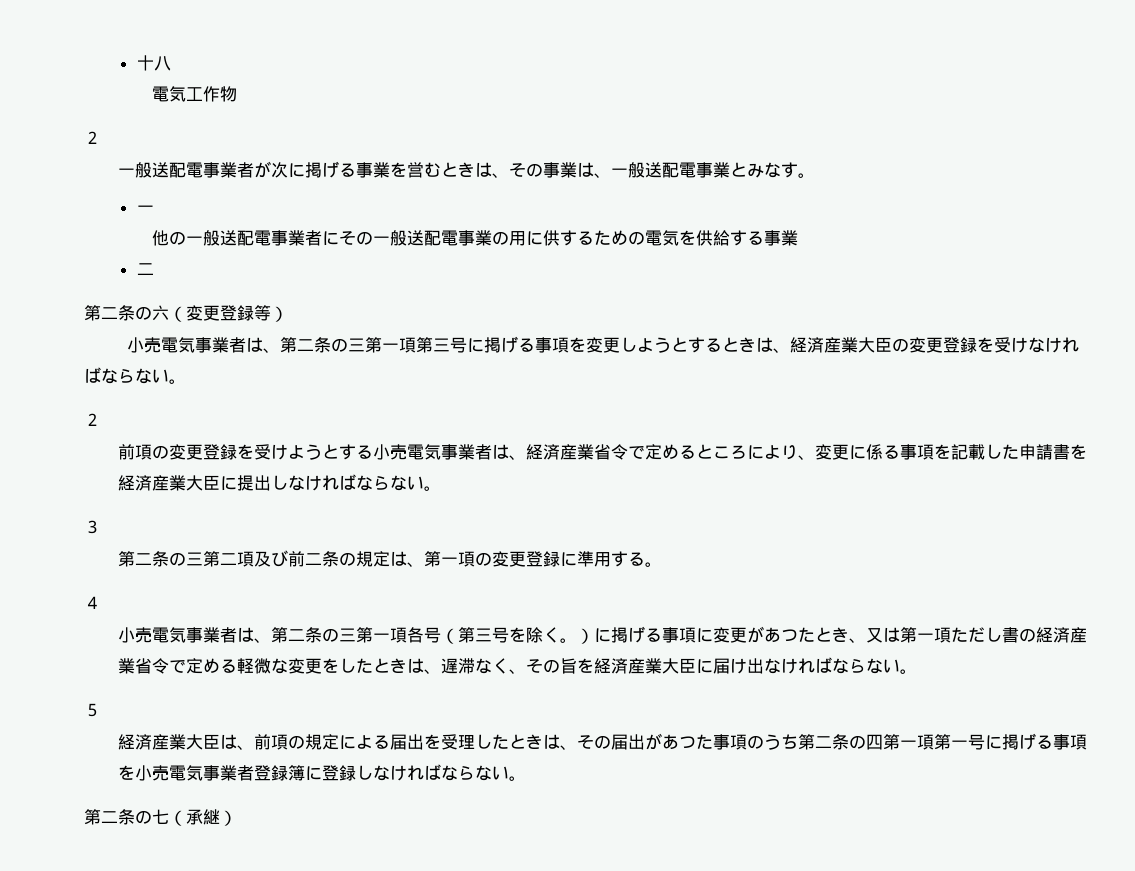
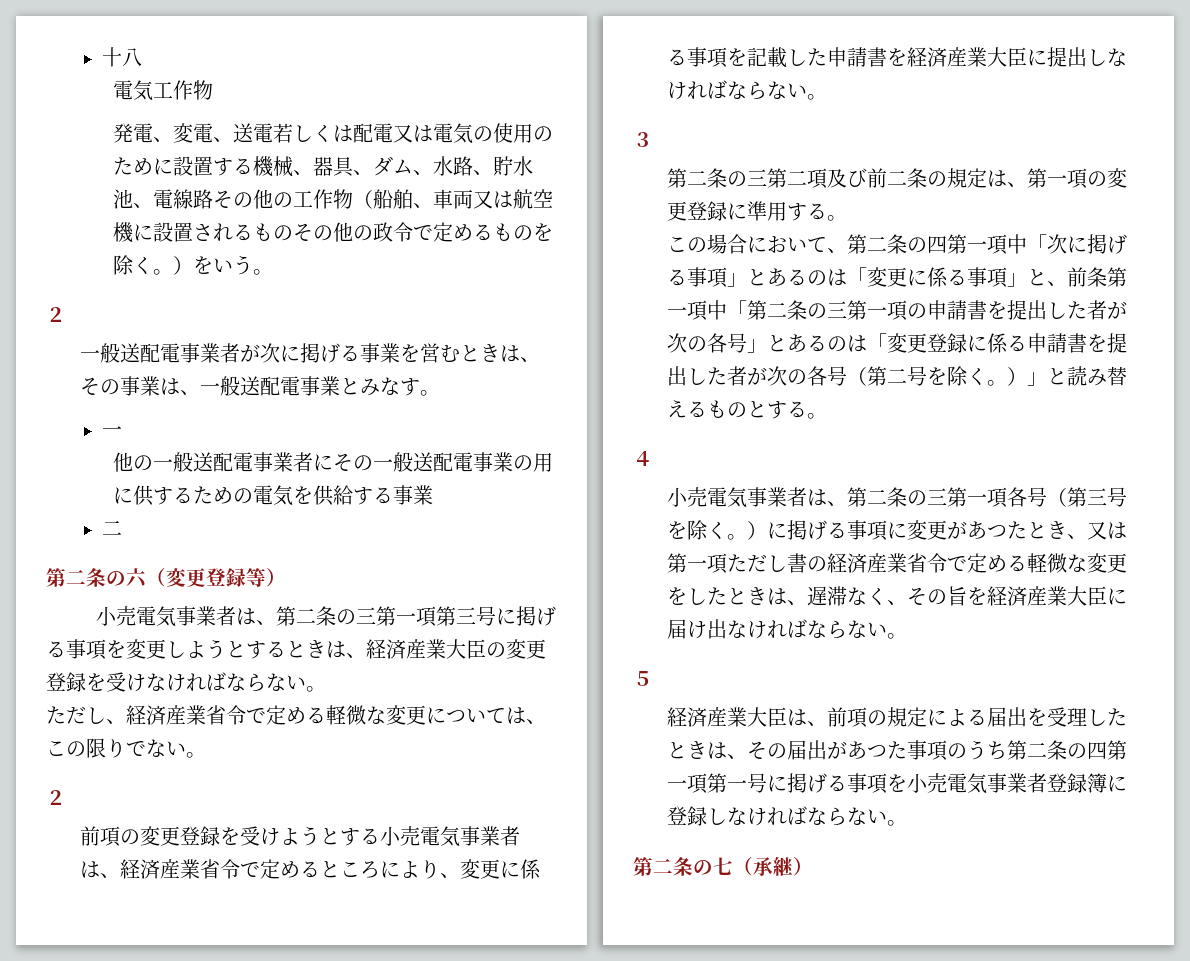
(237, 94) none -> [113,123,554,144] [113,156,534,177] [113,189,554,209] [113,222,554,243] [113,255,274,275] // 発電、変電、送電若しくは配電又は電気の使用のために設置する機械、器具、ダム、水路、貯水池、電線路その他の工作物（船舶、車両又は航空機に設置されるものその他の政令で定めるものを除く。）をいう。
(186, 381) none -> [46,705,546,725] [46,738,206,758] // ただし、経済産業省令で定める軽微な変更については、この限りでない。
(662, 564) none -> [666,234,1127,255] [666,267,1127,288] [666,300,1127,321] [666,333,1127,353] [666,366,1127,386] [666,400,827,419] // この場合において、第二条の四第一項中「次に掲げる事項」とあるのは「変更に係る事項」と、前条第一項中「第二条の三第一項の申請書を提出した者が次の各号」とあるのは「変更登録に係る申請書を提出した者が次の各号（第二号を除く。）」と読み替えるものとする。

